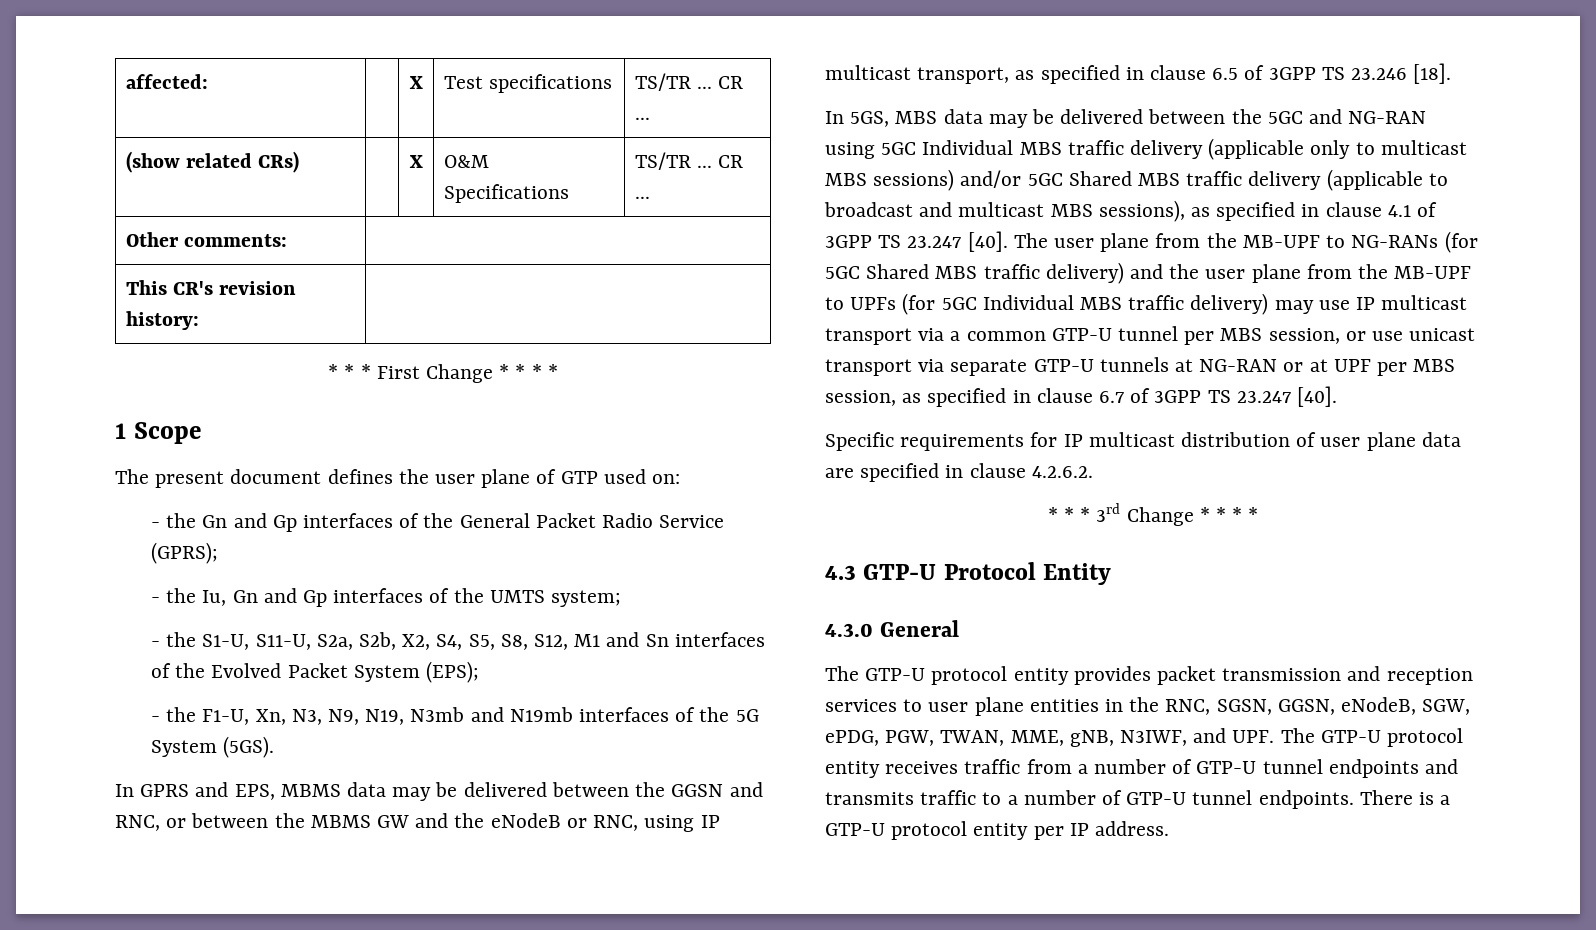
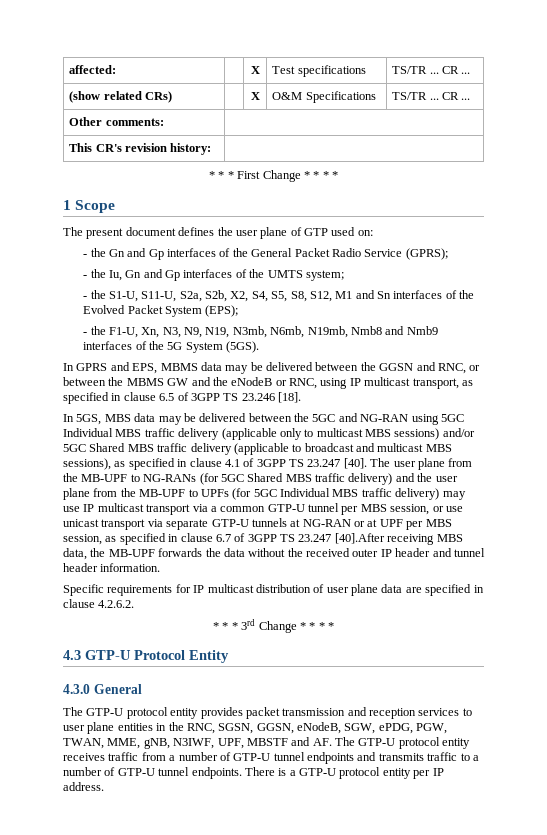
[410,707,573,722] N3mb and N19mb -> [232,326,438,338] N3mb, N6mb, N19mb, Nmb8 and Nmb9
[1297,386,1338,407] [40]. -> [334,533,463,545] [63,548,485,560] [63,563,161,572] [40].After receiving MBS data, the MB-UPF forwards the data without the received outer IP header and tunnel header information.
[1193,728,1275,743] and UPF. -> [217,737,332,749] UPF, MBSTF and AF.

